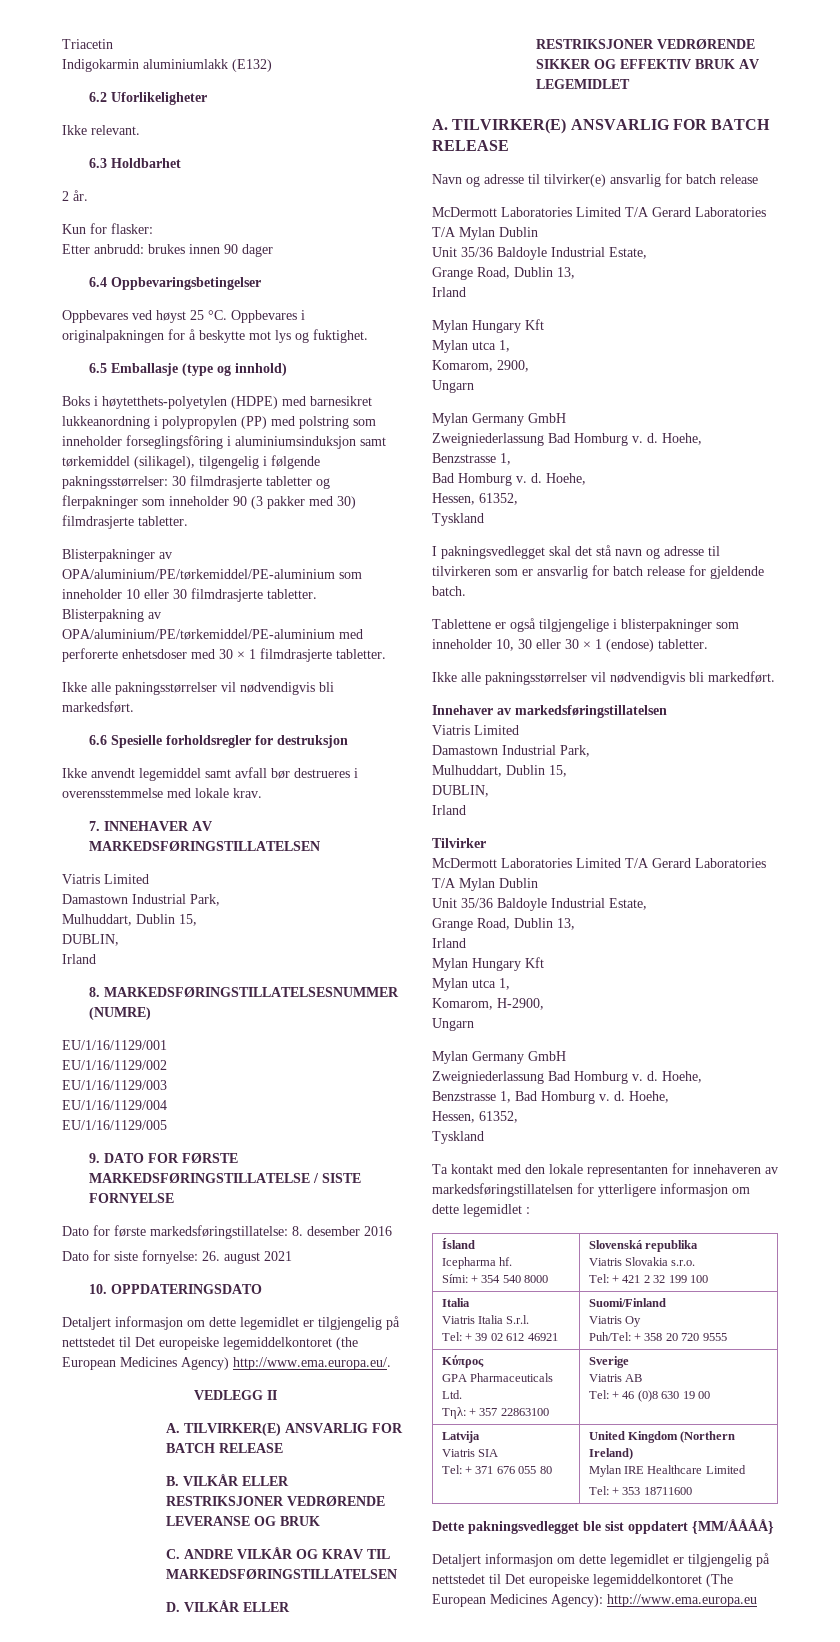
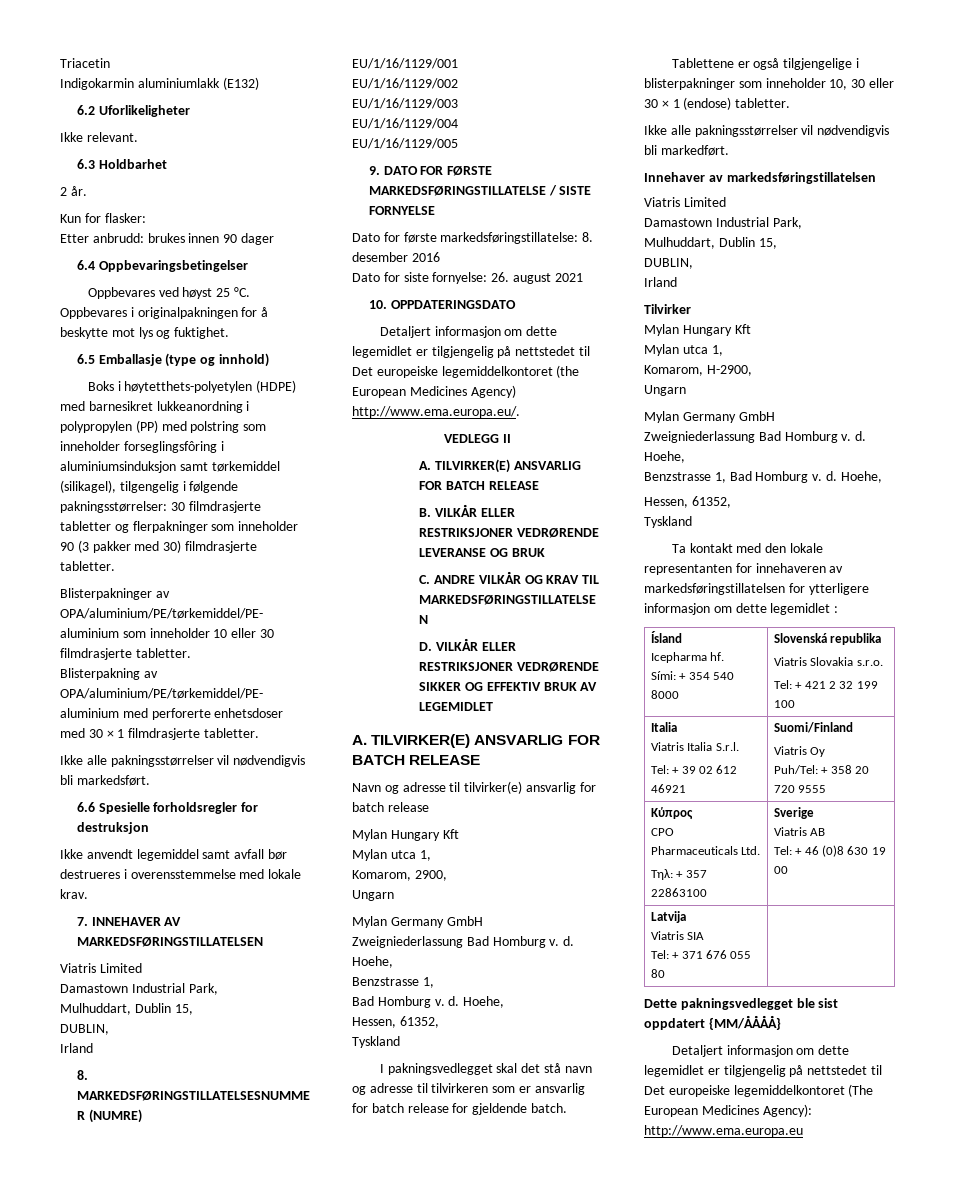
[432,207,766,217] [432,227,538,240] [432,247,647,260] [432,267,575,280] [432,287,466,297] // McDermott Laboratories Limited T/A Gerard Laboratories T/A Mylan Dublin // Unit 35/36 Baldoyle Industrial Estate, // Grange Road, Dublin 13, // Irland -> (429, 807) none
[432,858,766,868] [432,878,538,891] [432,898,647,911] [432,918,575,931] [432,938,466,948] // McDermott Laboratories Limited T/A Gerard Laboratories T/A Mylan Dublin // Unit 35/36 Baldoyle Industrial Estate, // Grange Road, Dublin 13, // Irland -> (691, 309) none
[441,1374,467,1382] GPA -> [650,828,674,836] CPO
[588,1431,736,1443] [588,1448,633,1460] [588,1465,746,1477] [588,1486,692,1495] United Kingdom (Northern Ireland) // Mylan IRE Healthcare Limited // Tel: + 353 18711600 -> (665, 973) none

